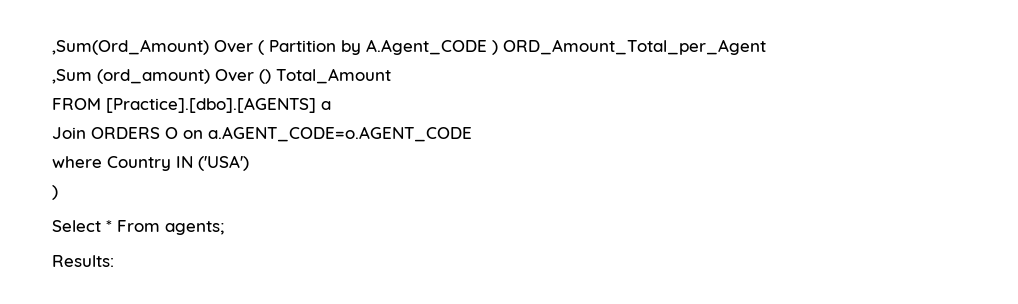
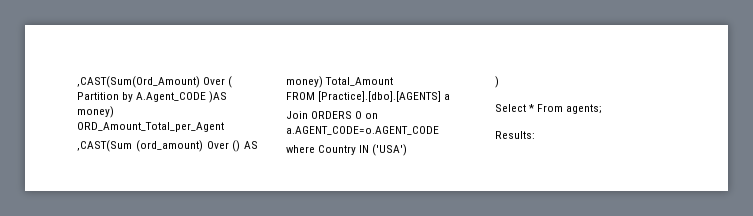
[52,39,209,55] ,Sum(Ord_Amount) -> [77,76,200,88] ,CAST(Sum(Ord_Amount)
[492,40,498,55] ) -> [209,91,228,103] [77,106,114,118] )AS money)
[52,69,92,84] ,Sum -> [77,140,132,152] ,CAST(Sum
(271, 76) none -> [244,141,258,149] [286,76,323,88] AS money)

